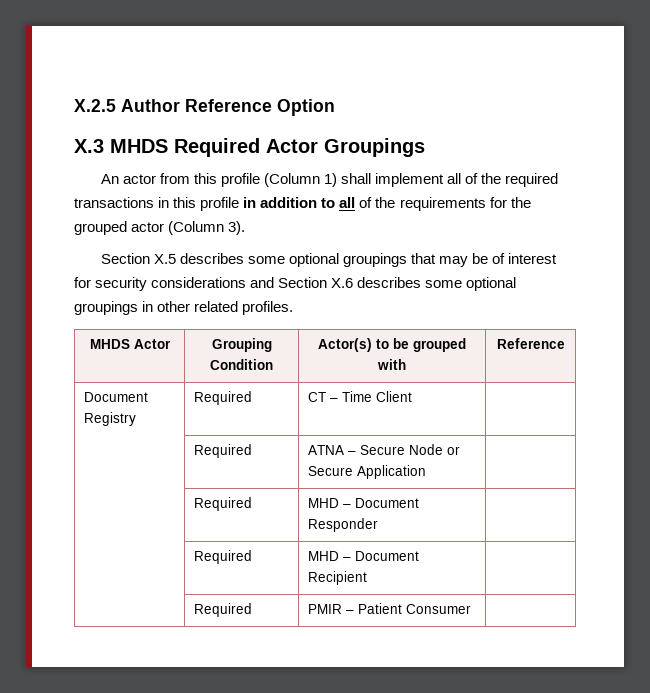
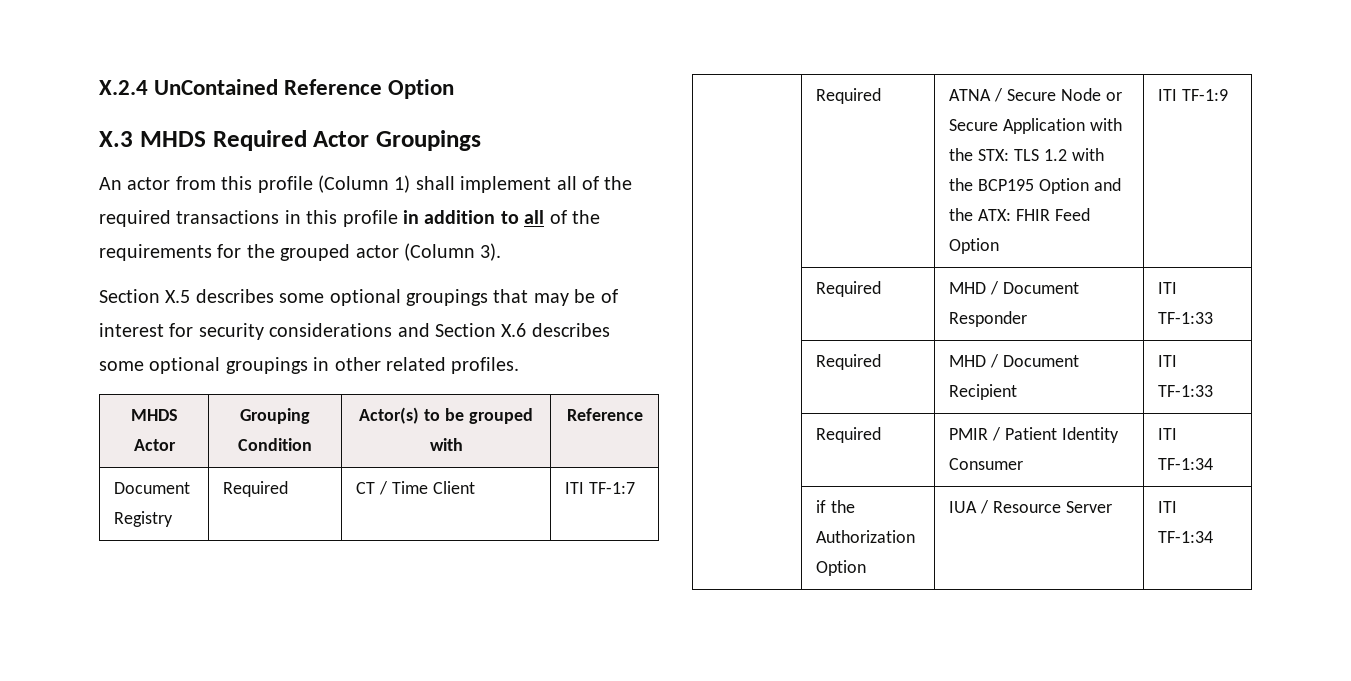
[74,99,180,112] X.2.5 Author -> [99,79,279,95] X.2.4 UnContained
[330,398,339,402] – -> [379,481,389,495] /
(413, 396) none -> [565,482,636,494] ITI TF-1:7
[348,451,357,455] – -> [994,88,1004,102] /
[194,497,253,511] [308,498,352,508] | // | Required | MHD – -> [1090,118,1123,131] [949,148,1104,161] [949,178,1121,194] [949,208,1090,221] [949,238,1000,254] [1158,89,1229,101] [816,281,882,297] [949,281,1000,295] with the STX: TLS 1.2 with the BCP195 Option and the ATX: FHIR Feed Option | ITI TF-1:9 // | Required | MHD /
[194,550,253,564] [308,551,352,561] // | Required | MHD – -> [1158,282,1178,294] [1158,312,1214,324] [816,354,882,370] [949,354,1000,368] ITI TF-1:33 // | Required | MHD /
(368, 578) none -> [1158,355,1178,367] [1158,385,1214,397] ITI TF-1:33
[346,603,472,614] – Patient Consumer | -> [992,427,1119,443] [949,458,1024,470] [1158,428,1178,440] [1158,458,1214,470] [816,500,856,513] [816,530,916,543] [816,560,867,576] [949,500,1112,514] [1158,501,1178,513] [1158,531,1214,543] / Patient Identity Consumer | ITI TF-1:34 // | if the Authorization Option | IUA / Resource Server | ITI TF-1:34

